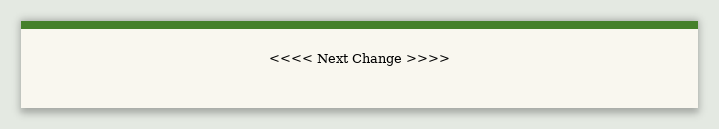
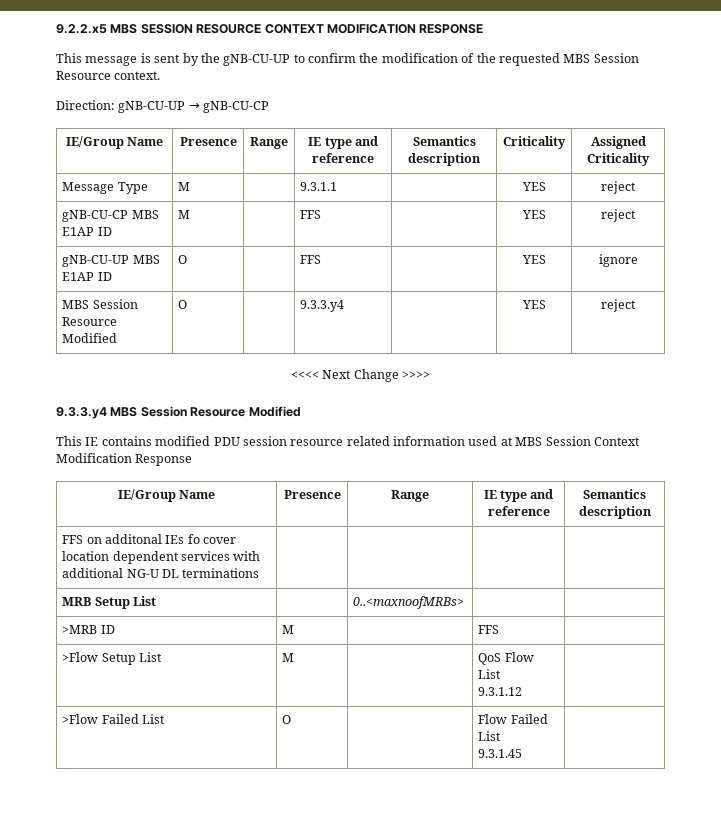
[269,53,450,66] <<<< Next Change >>>> -> [56,24,484,34] [56,53,639,66] [56,71,161,80] [56,100,270,113] [65,136,164,149] [179,137,237,146] [250,137,288,149] [308,136,378,149] [312,153,374,163] [412,136,476,146] [408,153,481,166] [503,136,566,149] [590,136,646,149] [587,153,650,166] [62,182,148,194] [178,182,191,191] [300,182,338,191] [521,182,546,191] [601,181,636,194] [62,210,159,222] [62,227,112,236] [178,210,191,219] [300,210,322,219] [521,210,546,219] [601,209,636,222] [62,255,160,267] [62,272,112,281] [178,255,188,264] [300,255,322,264] [521,255,546,264] [598,254,638,267] [62,299,138,309] [62,317,118,326] [62,333,118,343] [178,300,188,309] [300,300,345,312] [521,300,546,309] [601,299,636,312] [290,369,431,382] [56,406,301,419] [56,436,640,446] [56,453,193,466] [117,489,216,502] [283,490,341,499] [391,490,429,502] [483,489,554,502] [487,506,550,516] [583,489,646,499] [578,506,652,519] [62,534,237,544] [62,551,261,564] [62,568,260,578] [62,596,157,609] [353,596,465,609] [62,625,115,634] [282,625,295,634] [478,625,500,634] [62,652,163,665] [282,653,295,662] [478,652,534,665] [478,669,502,679] [478,687,523,696] [62,714,166,724] [282,715,292,724] [478,714,548,724] [478,731,502,741] [478,749,523,758] 9.2.2.x5 MBS SESSION RESOURCE CONTEXT MODIFICATION RESPONSE // This message is sent by the gNB-CU-UP to confirm the modification of the requested MBS Session Resource context. // Direction: gNB-CU-UP → gNB-CU-CP // IE/Group Name | Presence | Range | IE type and reference | Semantics description | Criticality | Assigned Criticality // Message Type | M | | 9.3.1.1 | | YES | reject // gNB-CU-CP MBS E1AP ID | M | | FFS | | YES | reject // gNB-CU-UP MBS E1AP ID | O | | FFS | | YES | ignore // MBS Session Resource Modified | O | | 9.3.3.y4 | | YES | reject // <<<< Next Change >>>> // 9.3.3.y4 MBS Session Resource Modified // This IE contains modified PDU session resource related information used at MBS Session Context Modification Response // IE/Group Name | Presence | Range | IE type and reference | Semantics description // FFS on additonal IEs fo cover location dependent services with additional NG-U DL terminations | | | | // MRB Setup List | | 0..<maxnoofMRBs> | | // >MRB ID | M | | FFS | // >Flow Setup List | M | | QoS Flow List // 9.3.1.12 | // >Flow Failed List | O | | Flow Failed List // 9.3.1.45 |

